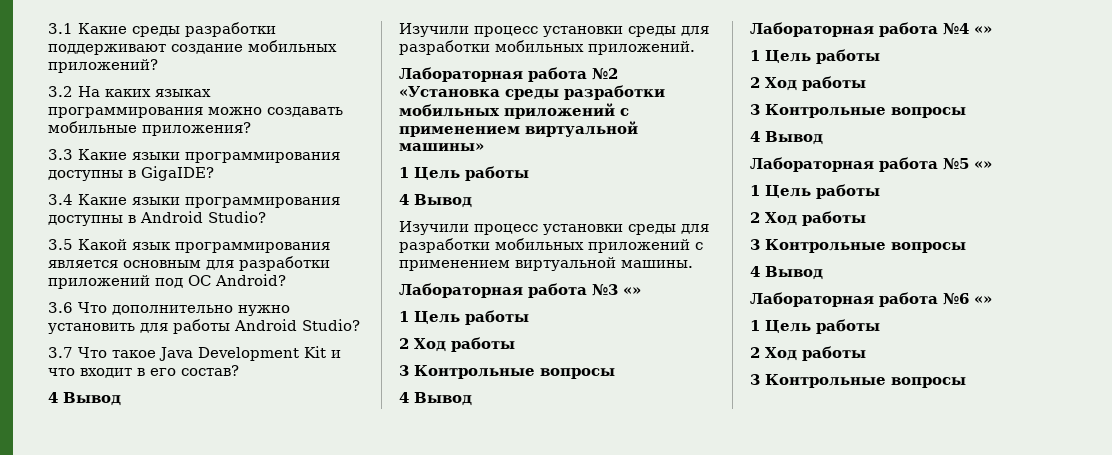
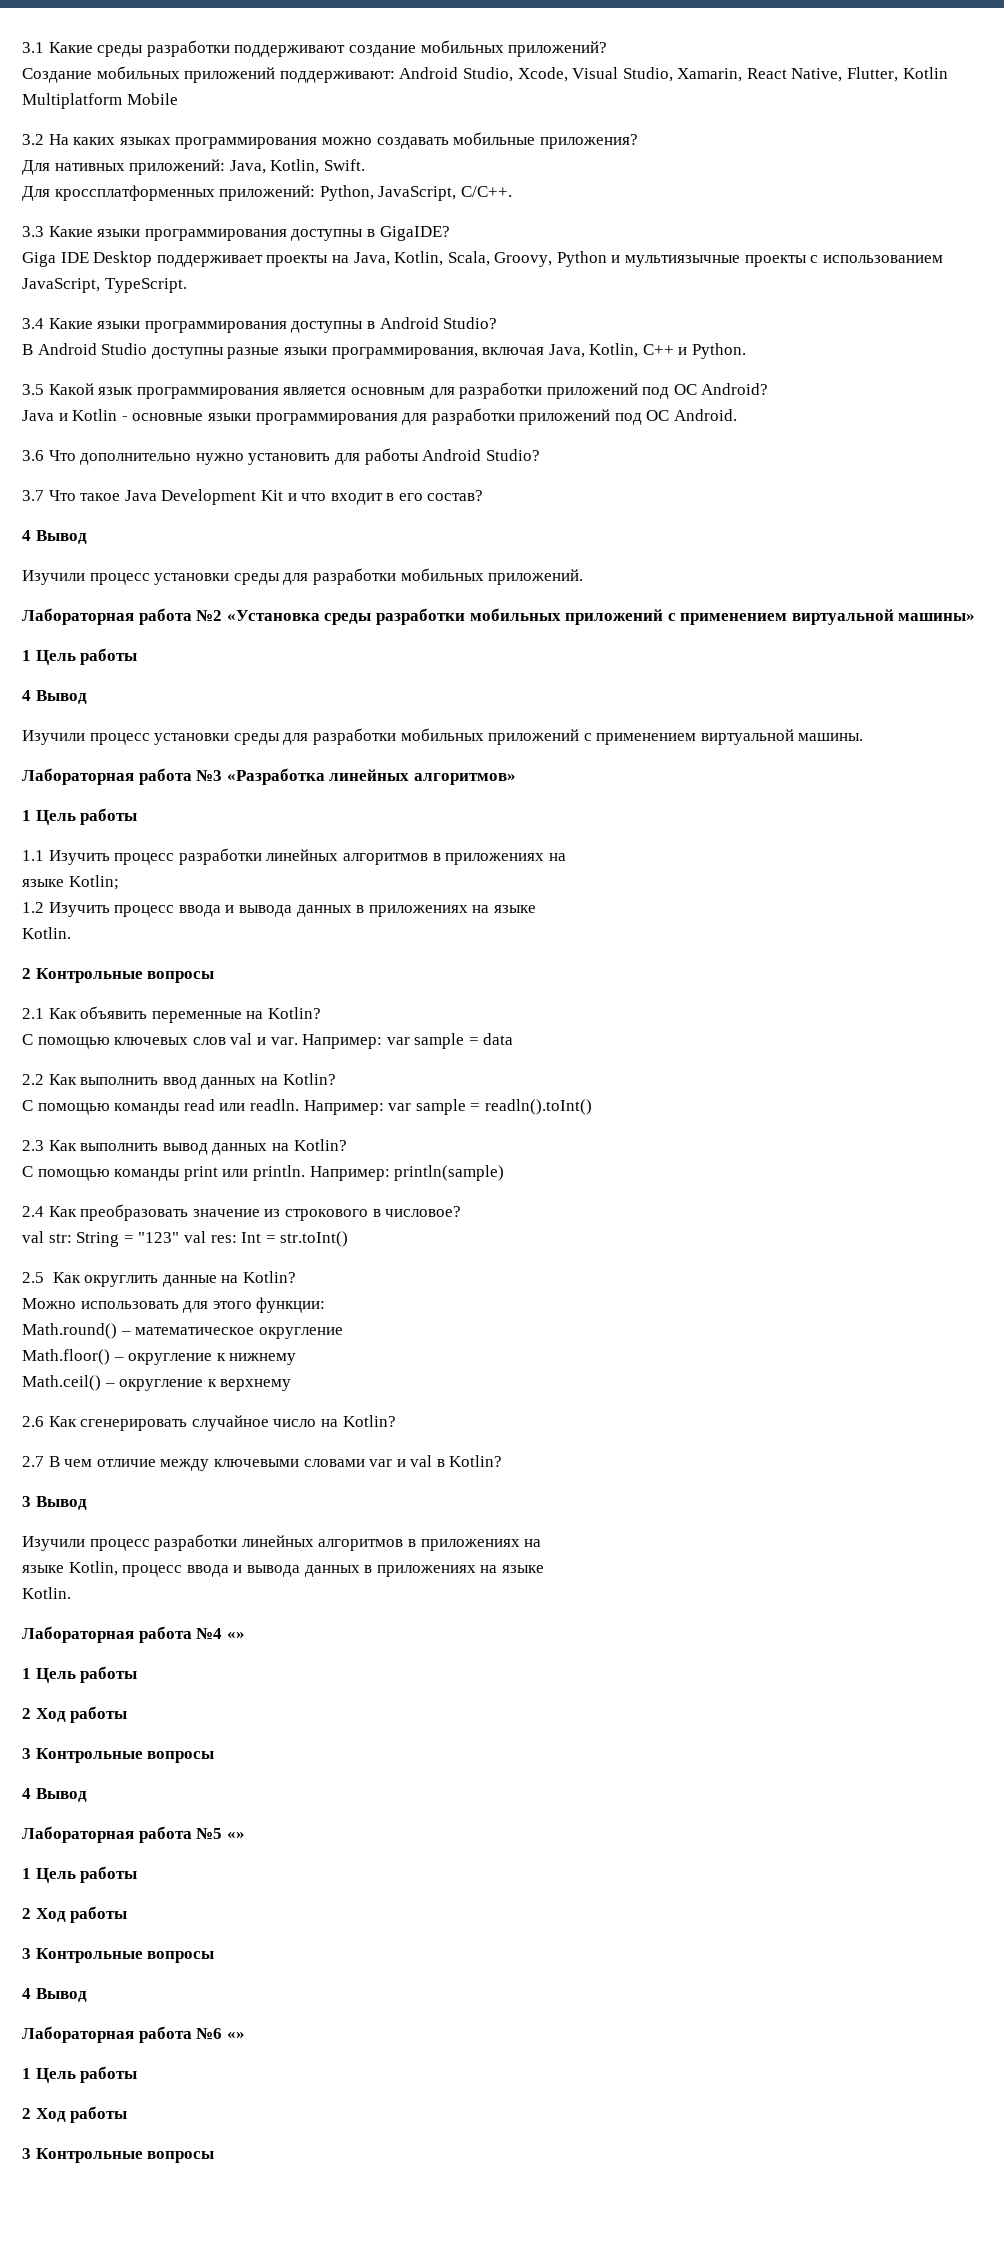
(158, 66) none -> [22,66,948,83] [22,93,178,109] // Создание мобильных приложений поддерживают: Android Studio, Xcode, Visual Studio, Xamarin, React Native, Flutter, Kotlin Multiplatform Mobile
(251, 129) none -> [22,159,365,175] [22,185,512,201] // Для нативных приложений: Java, Kotlin, Swift. // Для кроссплатформенных приложений: Python, JavaScript, C/C++.
(214, 173) none -> [22,251,943,267] [22,278,187,293] // Giga IDE Desktop поддерживает проекты на Java, Kotlin, Scala, Groovy, Python и мультиязычные проекты с использованием JavaScript, TypeScript.
(266, 217) none -> [22,343,747,359] // В Android Studio доступны разные языки программирования, включая Java, Kotlin, C++ и Python.
(286, 280) none -> [22,408,738,425] // Java и Kotlin - основные языки программирования для разработки приложений под ОС Android.
[623,287,641,295] [399,310,529,325] [399,337,515,352] [399,365,615,379] [399,392,472,406] «» // 1 Цель работы // 2 Ход работы // 3 Контрольные вопросы // 4 Вывод -> [226,768,516,785] [22,808,138,825] [22,848,566,865] [22,875,119,890] [22,902,536,917] [22,927,71,939] [22,968,215,983] [22,1006,321,1023] [22,1033,514,1049] [22,1073,336,1089] [22,1099,592,1115] [22,1139,347,1155] [22,1165,505,1181] [22,1204,462,1221] [22,1231,349,1247] [22,1271,296,1287] [22,1297,326,1313] [22,1323,343,1339] [22,1349,297,1365] [22,1375,292,1391] [22,1415,396,1431] [22,1455,503,1471] [22,1496,87,1510] [22,1534,542,1551] [22,1561,544,1577] [22,1587,71,1599] «Разработка линейных алгоритмов» // 1 Цель работы // 1.1 Изучить процесс разработки линейных алгоритмов в приложениях на // языке Kotlin; // 1.2 Изучить процесс ввода и вывода данных в приложениях на языке // Kotlin. // 2 Контрольные вопросы // 2.1 Как объявить переменные на Kotlin? // С помощью ключевых слов val и var. Например: var sample = data // 2.2 Как выполнить ввод данных на Kotlin? // С помощью команды read или readln. Например: var sample = readln().toInt() // 2.3 Как выполнить вывод данных на Kotlin? // С помощью команды print или println. Например: println(sample) // 2.4 Как преобразовать значение из строкового в числовое? // val str: String = "123" val res: Int = str.toInt() // 2.5 Как округлить данные на Kotlin? // Можно использовать для этого функции: // Math.round() – математическое округление // Math.floor() – округление к нижнему // Math.ceil() – округление к верхнему // 2.6 Как сгенерировать случайное число на Kotlin? // 2.7 В чем отличие между ключевыми словами var и val в Kotlin? // 3 Вывод // Изучили процесс разработки линейных алгоритмов в приложениях на // языке Kotlin, процесс ввода и вывода данных в приложениях на языке // Kotlin.

